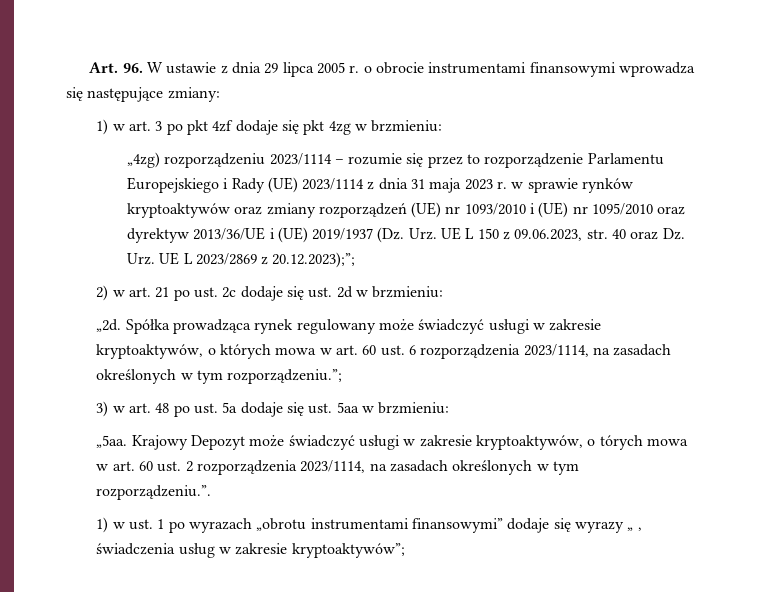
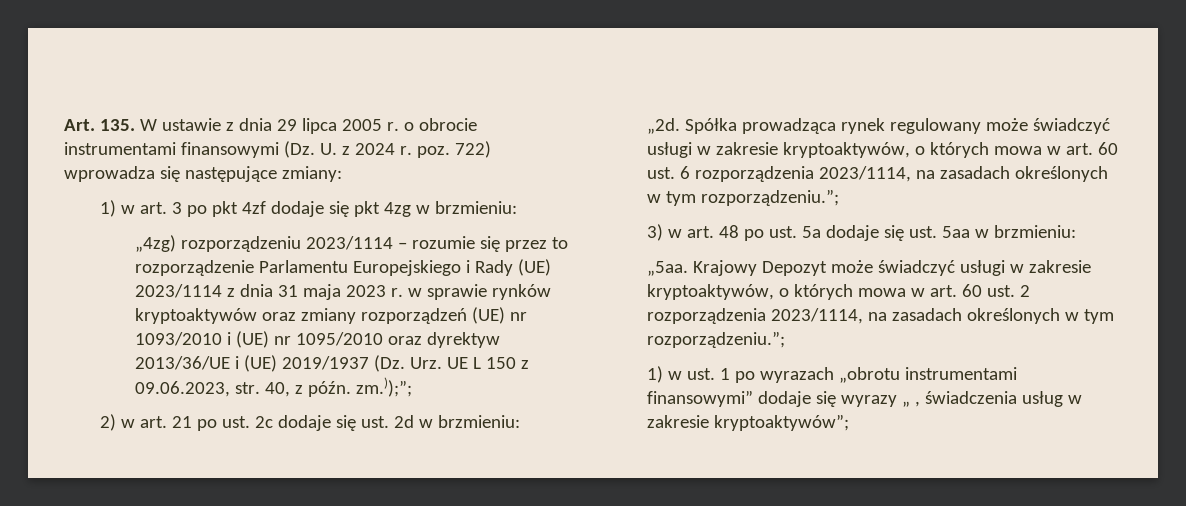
[122,63,143,73] 96. -> [99,119,135,131] 135.
(616, 69) none -> [283,141,491,158] (Dz. U. z 2024 r. poz. 722)
[612,228,685,240] [126,252,356,268] 40 oraz Dz. Urz. UE L 2023/2869 z 20.12.2023);”; -> [265,377,413,397] 40, z późn. zm.));”;
[599,435,643,450] tórych -> [793,284,853,300] których
[96,485,212,500] rozporządzeniu.”. -> [646,331,785,348] rozporządzeniu.”;

